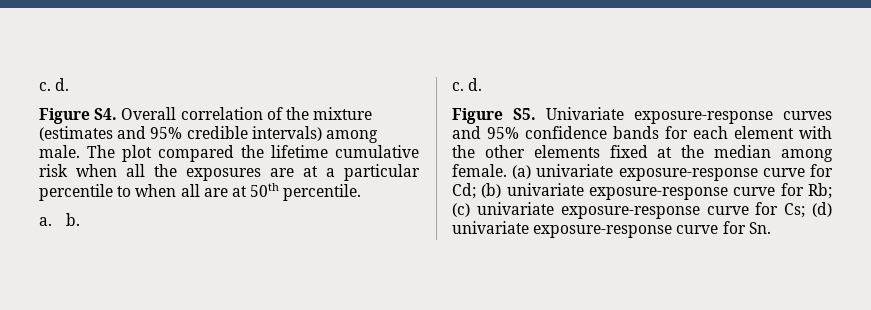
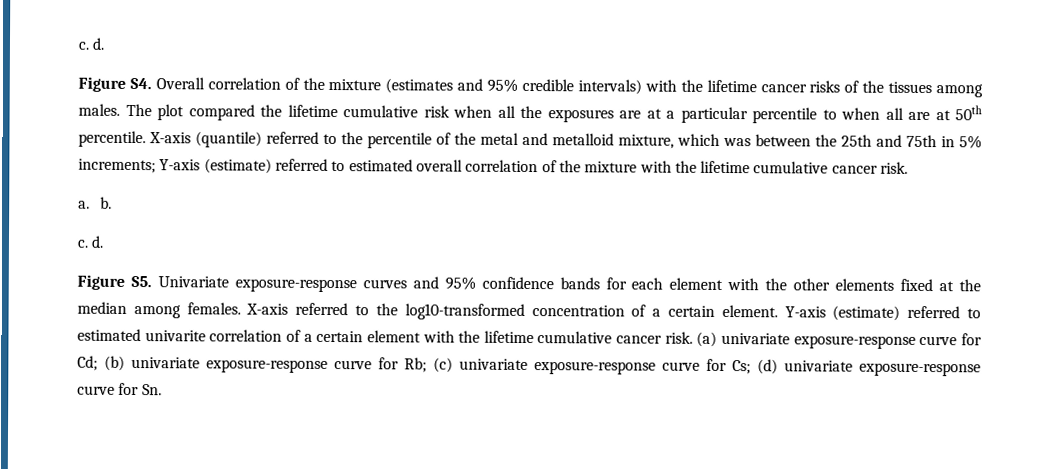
[325,130,378,143] [39,145,80,158] among male. -> [644,79,983,98] [78,103,120,116] with the lifetime cancer risks of the tissues among males.
(362, 192) none -> [149,131,982,149] [78,158,909,174] X-axis (quantile) referred to the percentile of the metal and metalloid mixture, which was between the 25th and 75th in 5% increments; Y-axis (estimate) referred to estimated overall correlation of the mixture with the lifetime cumulative cancer risk.
[452,164,507,177] female. -> [186,302,981,321] [77,328,693,344] females. X-axis referred to the log10-transformed concentration of a certain element. Y-axis (estimate) referred to estimated univarite correlation of a certain element with the lifetime cumulative cancer risk.

